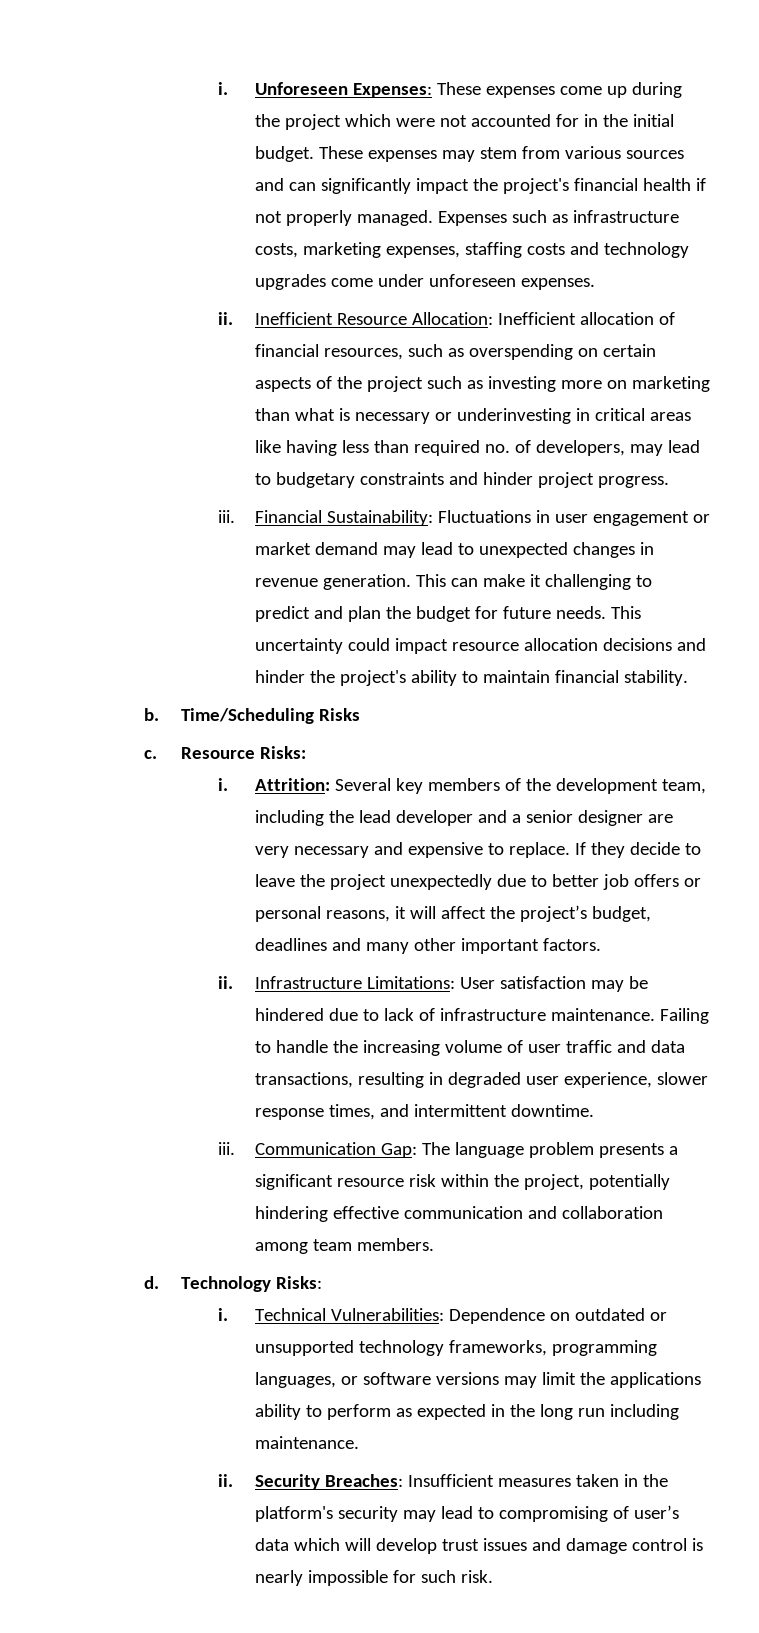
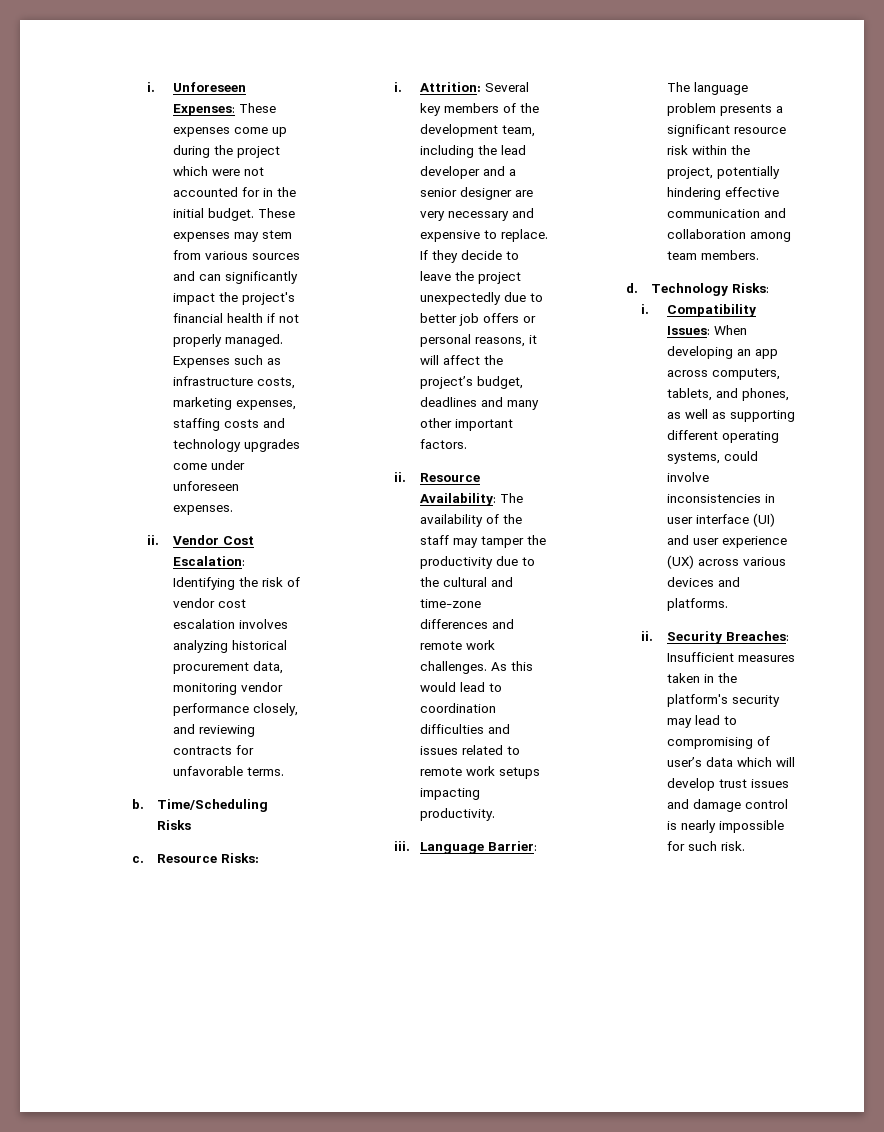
[254,312,675,325] [254,344,656,360] [254,376,710,392] [254,408,691,424] [254,440,700,456] [254,472,669,488] [217,510,710,526] [254,542,654,558] [254,574,652,590] [254,606,641,622] [254,638,706,654] [254,670,688,686] Inefficient Resource Allocation: Inefficient allocation of financial resources, such as overspending on certain aspects of the project such as investing more on marketing than what is necessary or underinvesting in critical areas like having less than required no. of developers, may lead to budgetary constraints and hinder project progress. // iii. Financial Sustainability: Fluctuations in user engagement or market demand may lead to unexpected changes in revenue generation. This can make it challenging to predict and plan the budget for future needs. This uncertainty could impact resource allocation decisions and hinder the project's ability to maintain financial stability. -> [172,535,254,545] [172,556,245,566] [172,577,300,590] [172,598,246,608] [172,619,288,629] [172,640,287,653] [172,661,283,674] [172,682,283,695] [172,703,298,716] [172,724,255,737] [172,745,254,755] [172,766,284,776] Vendor Cost Escalation: Identifying the risk of vendor cost escalation involves analyzing historical procurement data, monitoring vendor performance closely, and reviewing contracts for unfavorable terms.
[254,976,648,992] [254,1008,709,1024] [254,1040,685,1056] [254,1072,708,1088] [254,1104,594,1120] [217,1142,417,1158] Infrastructure Limitations: User satisfaction may be hindered due to lack of infrastructure maintenance. Failing to handle the increasing volume of user traffic and data transactions, resulting in degraded user experience, slower response times, and intermittent downtime. // iii. Communication Gap: -> [419,473,480,482] [419,493,523,506] [419,514,522,527] [419,535,546,548] [419,556,535,569] [419,577,513,587] [419,599,481,608] [419,619,514,629] [419,640,495,650] [419,661,533,674] [419,682,502,692] [419,703,496,713] [419,724,510,734] [419,745,520,755] [419,766,540,779] [419,788,480,800] [419,808,495,821] [394,841,537,854] Resource Availability: The availability of the staff may tamper the productivity due to the cultural and time-zone differences and remote work challenges. As this would lead to coordination difficulties and issues related to remote work setups impacting productivity. // iii. Language Barrier:
[254,1308,667,1324] [254,1340,657,1356] [254,1372,701,1388] [254,1404,679,1420] [254,1436,359,1449] Technical Vulnerabilities: Dependence on outdated or unsupported technology frameworks, programming languages, or software versions may limit the applications ability to perform as expected in the long run including maintenance. -> [666,304,756,317] [666,325,747,335] [666,346,778,359] [666,368,780,380] [666,388,789,401] [666,409,795,422] [666,430,779,443] [666,451,758,464] [666,472,709,482] [666,494,775,503] [666,513,775,527] [666,535,787,548] [666,555,786,569] [666,577,740,587] [666,598,728,611] Compatibility Issues: When developing an app across computers, tablets, and phones, as well as supporting different operating systems, could involve inconsistencies in user interface (UI) and user experience (UX) across various devices and platforms.

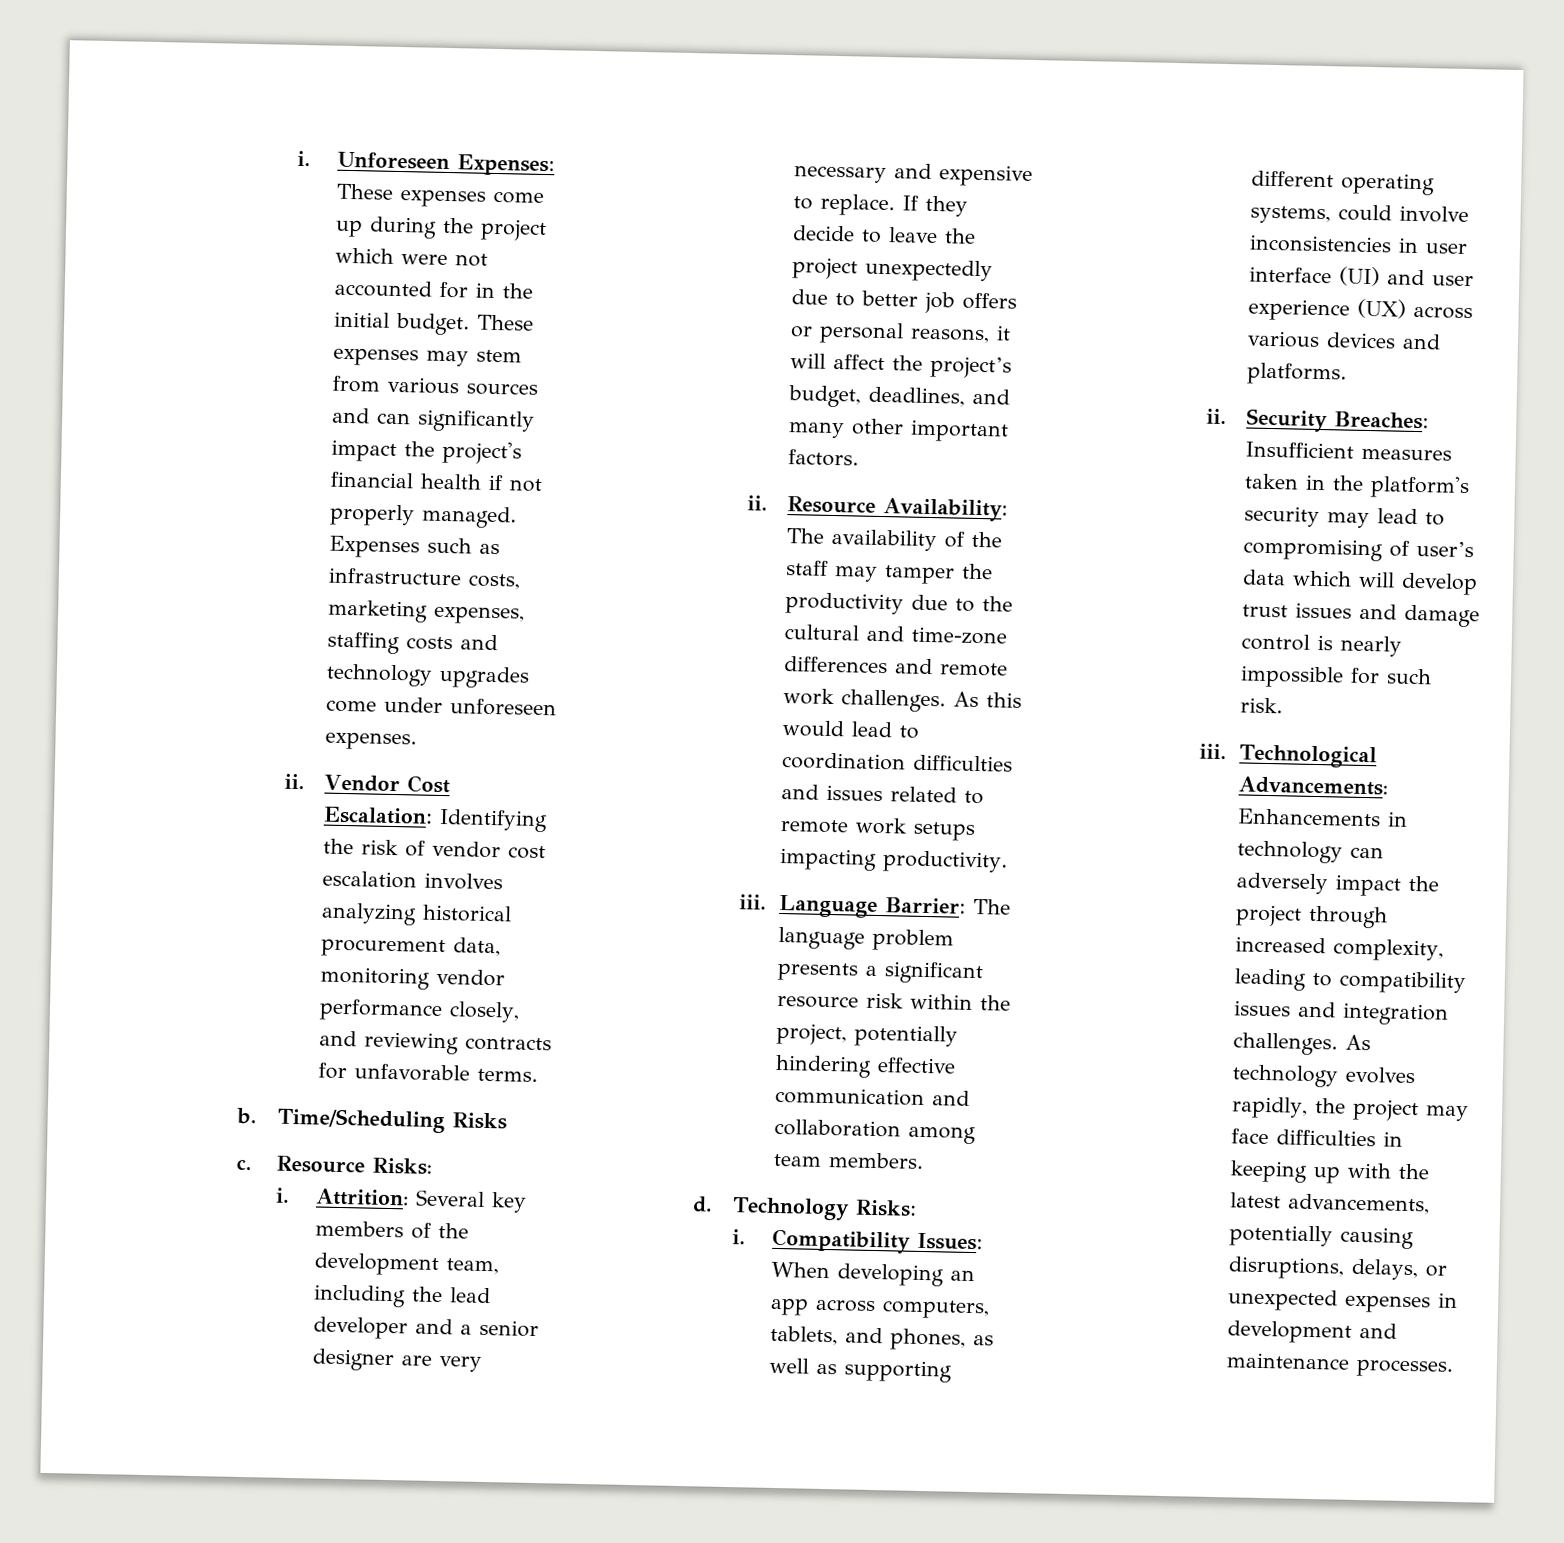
[419,397,477,407] deadlines -> [867,386,965,407] deadlines,
(745, 846) none -> [1199,743,1377,769] [1237,776,1388,796] [1237,808,1408,827] [1236,840,1384,864] [1235,872,1439,897] [1234,904,1388,929] [1234,936,1444,962] [1233,968,1466,995] [1233,1000,1449,1026] [1232,1032,1371,1056] [1231,1064,1416,1088] [1230,1096,1469,1122] [1230,1128,1403,1147] [1229,1160,1430,1184] [1229,1192,1430,1215] [1228,1224,1414,1250] [1227,1256,1447,1281] [1227,1288,1458,1314] [1226,1320,1397,1344] [1225,1352,1454,1378] // iii. Technological Advancements: Enhancements in technology can adversely impact the project through increased complexity, leading to compatibility issues and integration challenges. As technology evolves rapidly, the project may face difficulties in keeping up with the latest advancements, potentially causing disruptions, delays, or unexpected expenses in development and maintenance processes.

